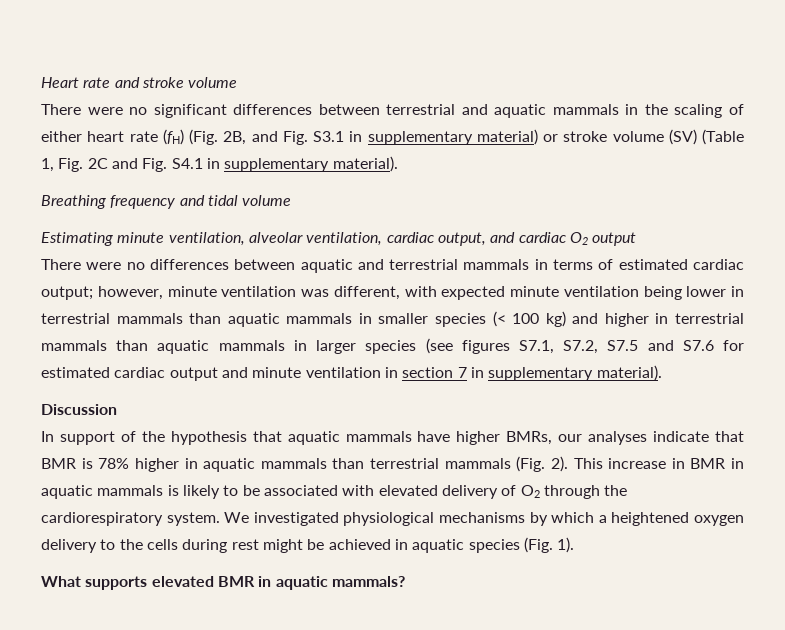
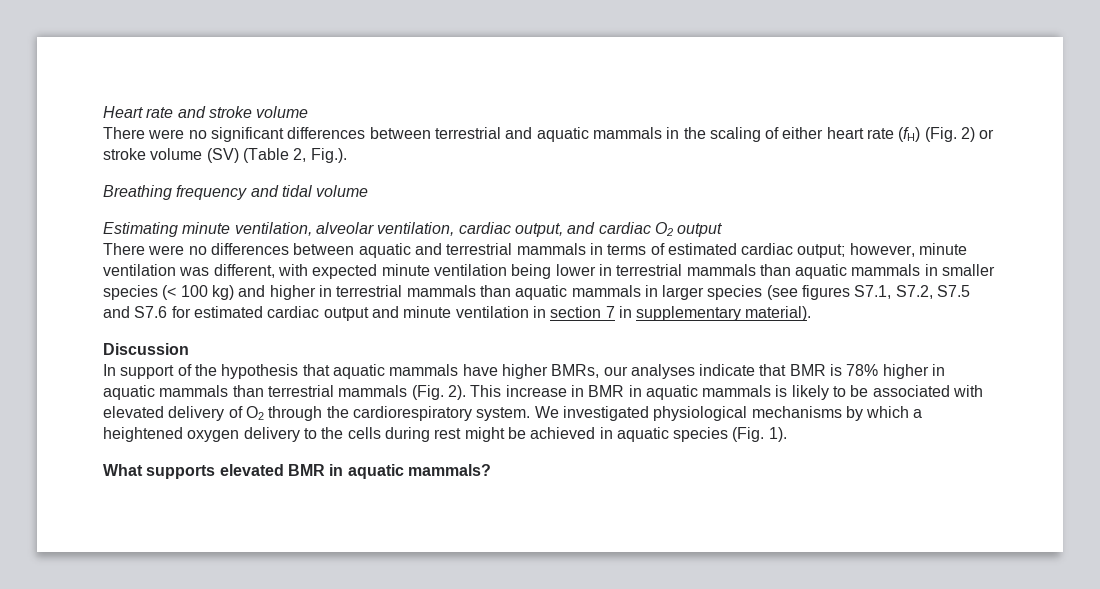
[223,129,538,145] 2B, and Fig. S3.1 in supplementary material) -> [961,127,976,142] 2)
[41,156,398,172] 1, Fig. 2C and Fig. S4.1 in supplementary material). -> [293,148,347,163] 2, Fig.).

